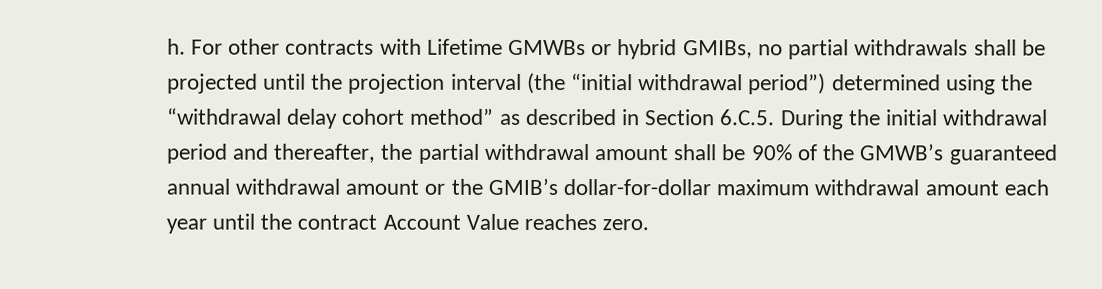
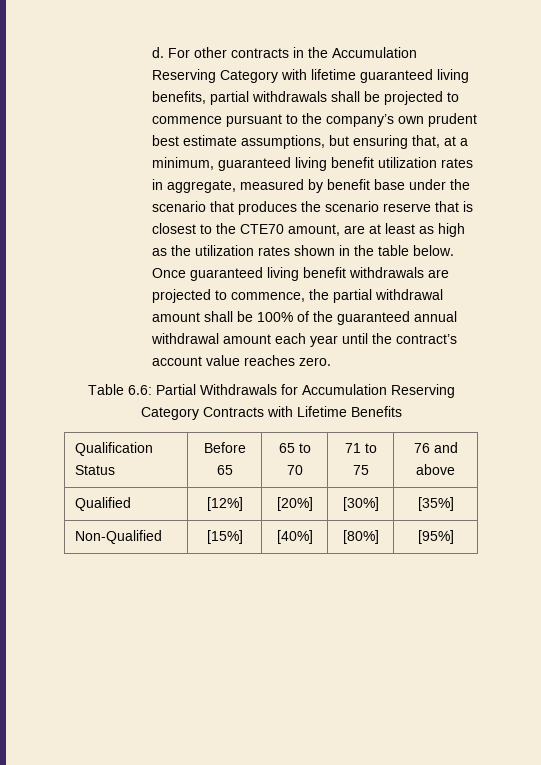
[166,38,186,55] h. -> [151,47,164,58] d.
[379,38,783,60] with Lifetime GMWBs or hybrid GMIBs, no -> [292,47,417,58] [151,69,469,83] [151,91,206,104] in the Accumulation Reserving Category with lifetime guaranteed living benefits,
[262,72,1034,95] [166,107,1049,130] [165,143,377,164] until the projection interval (the “initial withdrawal period”) determined using the “withdrawal delay cohort method” as described in Section 6.C.5. During the initial withdrawal period and thereafter, -> [446,92,459,102] [151,113,477,127] [151,135,468,149] [151,157,473,171] [151,179,470,193] [151,201,473,215] [151,223,465,237] [151,245,454,256] [151,267,449,281] [151,289,305,303] to commence pursuant to the company’s own prudent best estimate assumptions, but ensuring that, at a minimum, guaranteed living benefit utilization rates in aggregate, measured by benefit base under the scenario that produces the scenario reserve that is closest to the CTE70 amount, are at least as high as the utilization rates shown in the table below. Once guaranteed living benefit withdrawals are projected to commence,
[750,144,793,161] 90% -> [256,312,293,322] 100%
[859,143,945,161] GMWB’s -> (333, 316) none
[424,177,999,196] or the GMIB’s dollar-for-dollar maximum withdrawal amount -> (271, 339) none
[297,213,519,230] contract Account Value -> [395,334,457,344] [151,355,240,366] contract’s account value
(650, 225) none -> [87,384,455,398] [140,406,402,420] [75,442,154,456] [75,465,116,475] [203,442,246,453] [216,465,233,475] [278,443,311,453] [286,465,303,475] [344,443,377,453] [352,465,369,475] [413,442,458,453] [416,464,455,475] [75,497,132,511] [206,497,243,511] [276,497,313,511] [342,497,379,511] [417,497,454,511] [75,530,163,544] [206,530,243,544] [276,530,313,544] [342,530,379,544] [417,530,454,544] // Table 6.6: Partial Withdrawals for Accumulation Reserving Category Contracts with Lifetime Benefits // Qualification Status | Before 65 | 65 to 70 | 71 to 75 | 76 and above // Qualified | [12%] | [20%] | [30%] | [35%] // Non-Qualified | [15%] | [40%] | [80%] | [95%]

